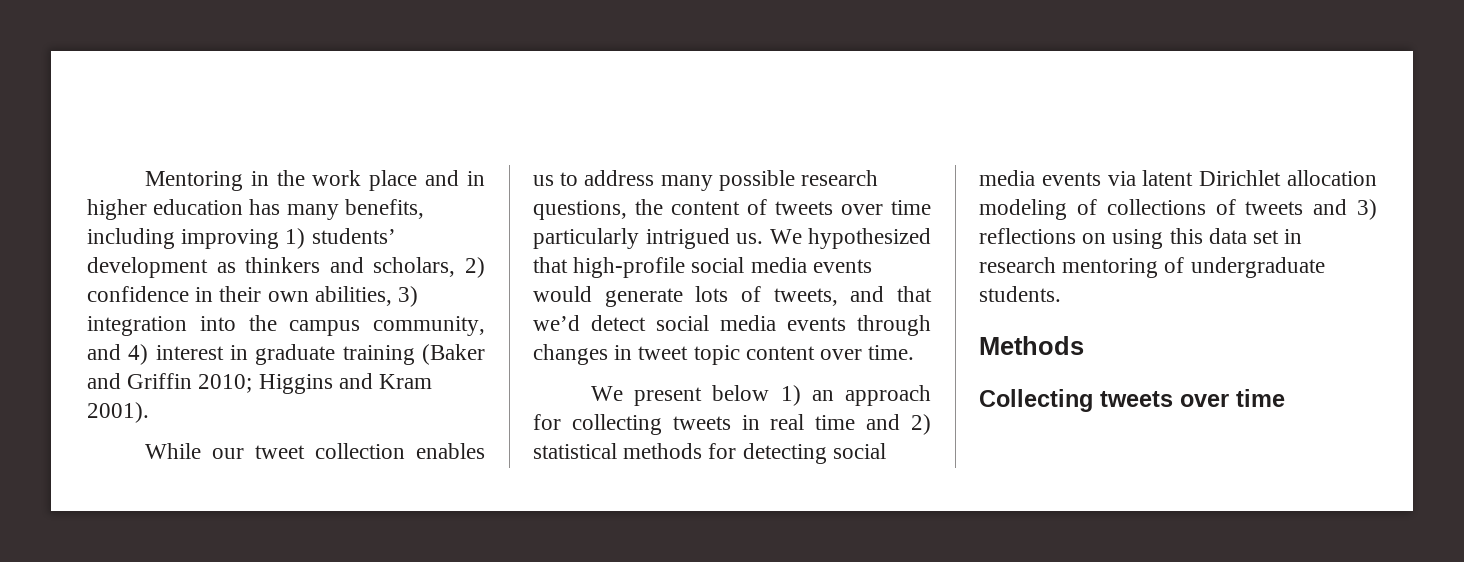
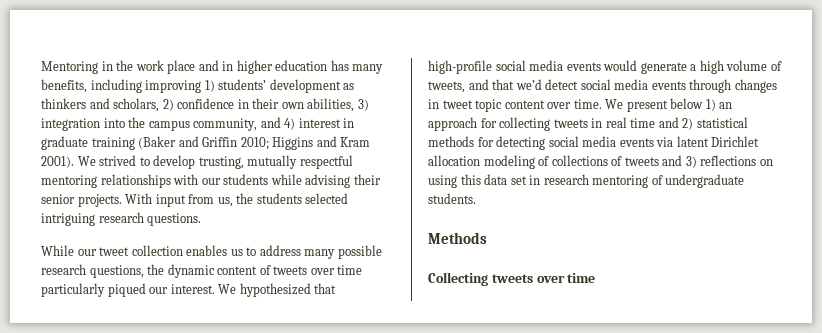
(149, 412) none -> [77,155,353,169] [41,174,381,188] [41,193,349,207] [41,212,202,226] We strived to develop trusting, mutually respectful mentoring relationships with our students while advising their senior projects. With input from us, the students selected intriguing research questions.
(663, 207) none -> [167,264,215,278] dynamic
[645,228,763,249] intrigued us. -> [107,283,215,297] piqued our interest.
[695,286,729,302] lots -> [690,60,768,74] a high volume
(915, 352) // -> (602, 104) none

